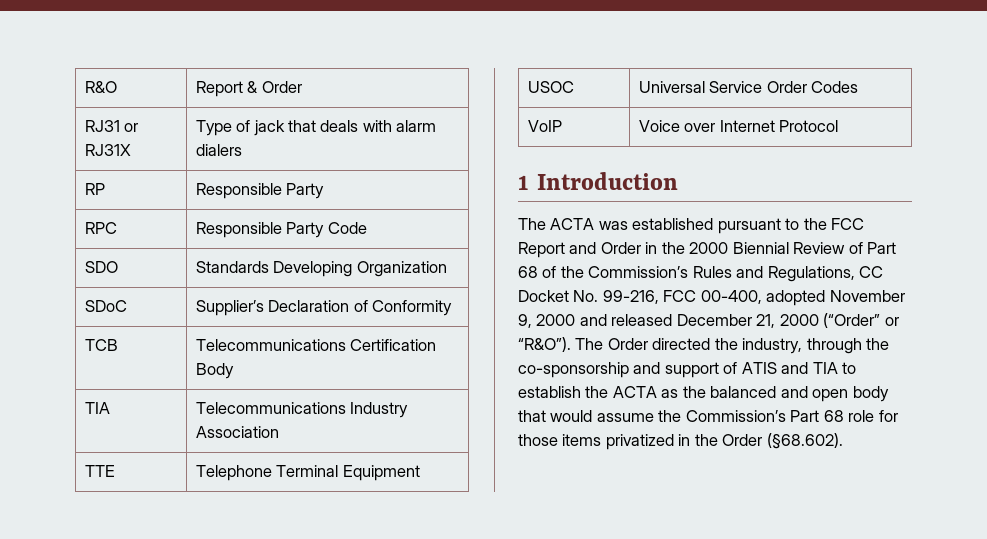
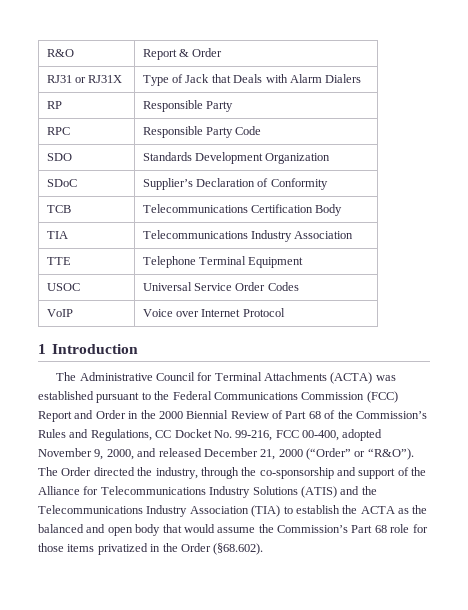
[253,120,437,136] [195,144,242,156] jack that deals with alarm dialers -> [185,74,362,83] Jack that Deals with Alarm Dialers
[273,261,353,277] Developing -> [195,152,264,164] Development
[550,218,595,230] ACTA -> [79,372,373,384] Administrative Council for Terminal Attachments (ACTA)
[831,218,865,230] FCC -> [172,391,398,403] Federal Communications Commission (FCC)
[536,314,576,326] 2000 -> [106,449,134,460] 2000,
[741,362,838,374] ATIS and TIA -> [411,467,427,476] [38,486,377,498] [38,505,281,517] the Alliance for Telecommunications Industry Solutions (ATIS) and the Telecommunications Industry Association (TIA)

